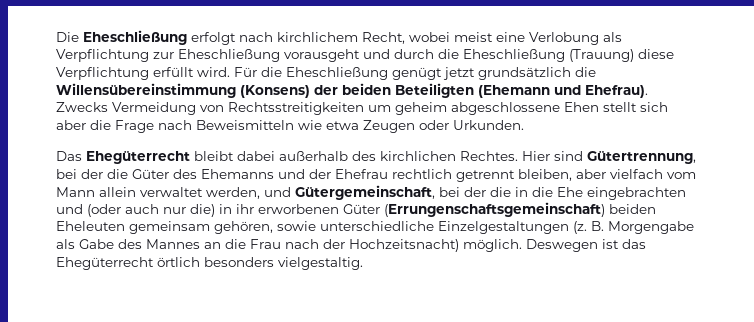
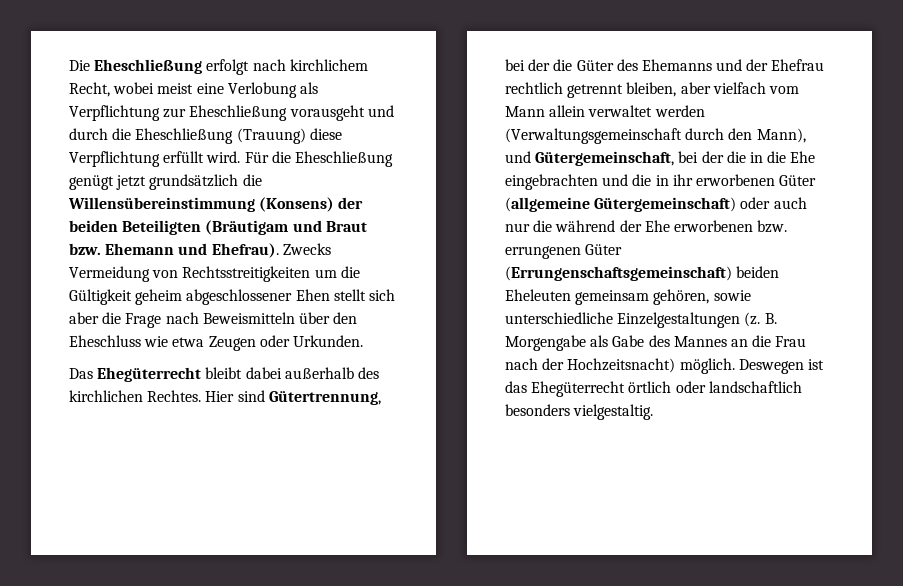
[478,85,550,98] (Ehemann -> [205,220,367,235] [69,243,175,255] (Bräutigam und Braut bzw. Ehemann
[395,102,560,115] geheim abgeschlossene -> [340,266,360,278] [69,289,293,305] die Gültigkeit geheim abgeschlossener
(294, 125) none -> [298,312,358,324] [69,335,141,347] über den Eheschluss
[206,187,260,199] werden, -> [654,105,705,117] [505,128,806,144] werden (Verwaltungsgemeinschaft durch den Mann),
[87,204,339,217] (oder auch nur die) in ihr erworbenen -> [632,174,817,186] [505,197,807,212] [505,220,788,233] [505,246,581,259] die in ihr erworbenen Güter (allgemeine Gütergemeinschaft) oder auch nur die während der Ehe erworbenen bzw. errungenen
(200, 262) none -> [675,381,802,393] oder landschaftlich

